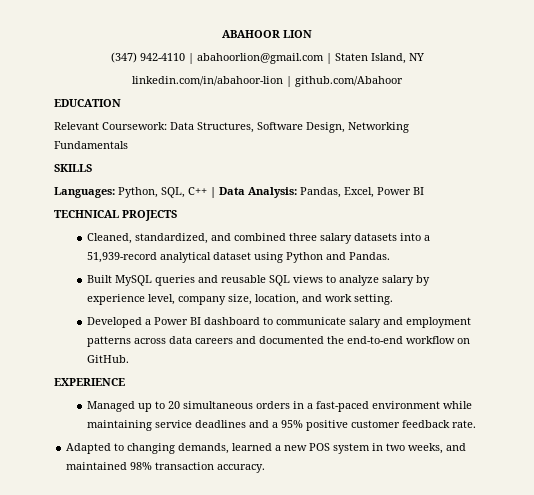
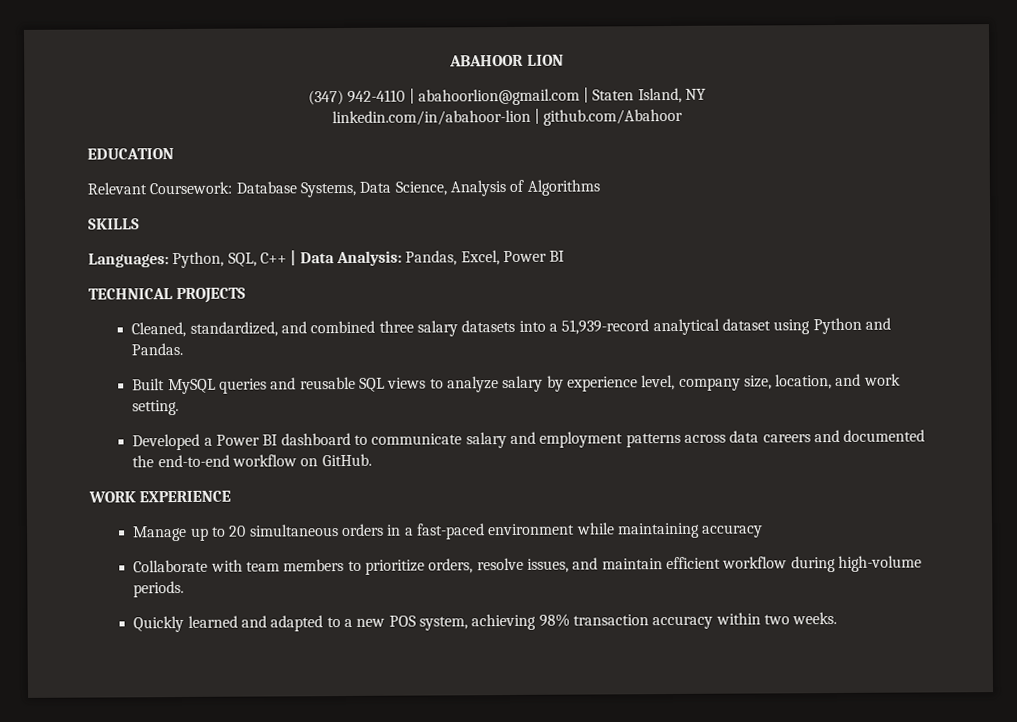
[170,122,409,133] [54,141,128,149] Data Structures, Software Design, Networking Fundamentals -> [235,179,600,198] Database Systems, Data Science, Analysis of Algorithms
(130, 359) none -> [88,491,136,503] WORK
[87,401,136,412] Managed -> [133,525,188,542] Manage
[155,420,477,431] [66,443,467,454] [66,462,266,473] service deadlines and a 95% positive customer feedback rate. // Adapted to changing demands, learned a new POS system in two weeks, and maintained 98% transaction accuracy. -> [702,524,764,538] [133,555,922,575] [133,580,185,598] [133,611,838,633] accuracy // Collaborate with team members to prioritize orders, resolve issues, and maintain efficient workflow during high-volume periods. // Quickly learned and adapted to a new POS system, achieving 98% transaction accuracy within two weeks.

